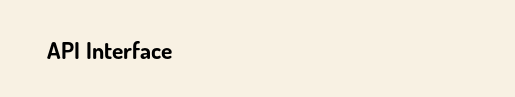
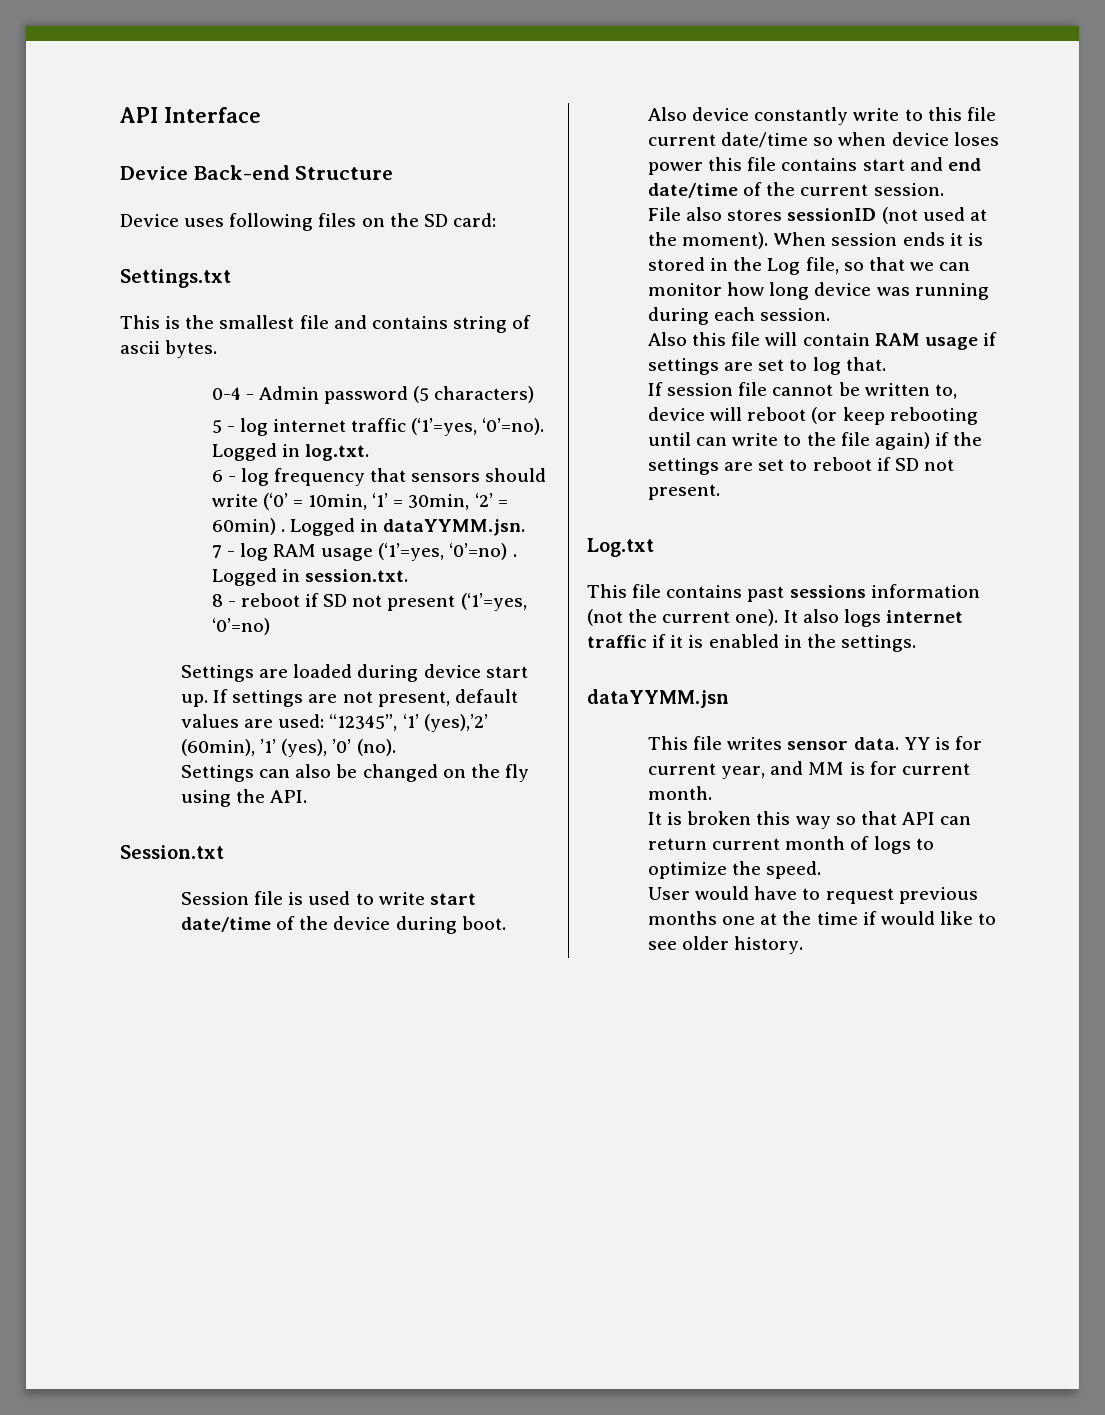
(173, 50) none -> [120,165,394,180] [120,213,496,231] [120,269,231,288] [120,315,532,333] [120,340,218,358] [211,386,535,404] [211,418,545,436] [211,443,369,461] [211,468,547,486] [211,493,508,510] [211,518,526,536] [211,543,517,561] [211,568,408,586] [211,593,527,611] [211,618,270,635] [181,664,528,682] [181,689,518,707] [181,714,488,732] [181,739,396,757] [181,764,529,782] [181,789,308,807] [120,845,224,859] [181,891,476,905] [181,916,506,934] [648,107,996,125] [648,132,999,148] [648,157,981,175] [648,182,944,198] [648,207,987,224] [648,232,983,249] [648,257,971,275] [648,282,989,300] [648,307,831,325] [648,332,997,350] [648,357,886,375] [648,382,957,399] [648,407,978,425] [648,432,983,450] [648,457,954,475] [648,484,721,500] [587,538,654,557] [587,584,980,602] [587,609,963,627] [587,634,916,652] [587,689,729,708] [648,736,982,750] [648,761,970,779] [648,786,713,800] [648,811,972,829] [648,836,934,854] [648,861,822,879] [648,886,978,904] [648,911,997,925] [648,936,804,954] // Device Back-end Structure // Device uses following files on the SD card: // Settings.txt // This is the smallest file and contains string of ascii bytes. // 0-4 - Admin password (5 characters) // 5 - log internet traffic (‘1’=yes, ‘0’=no). Logged in log.txt. // 6 - log frequency that sensors should write (‘0’ = 10min, ‘1’ = 30min, ‘2’ = 60min) . Logged in dataYYMM.jsn. // 7 - log RAM usage (‘1’=yes, ‘0’=no) . Logged in session.txt. // 8 - reboot if SD not present (‘1’=yes, ‘0’=no) // Settings are loaded during device start up. If settings are not present, default values are used: “12345”, ‘1’ (yes),’2’ (60min), ’1’ (yes), ’0’ (no). // Settings can also be changed on the fly using the API. // Session.txt // Session file is used to write start date/time of the device during boot. Also device constantly write to this file current date/time so when device loses power this file contains start and end date/time of the current session. // File also stores sessionID (not used at the moment). When session ends it is stored in the Log file, so that we can monitor how long device was running during each session. // Also this file will contain RAM usage if settings are set to log that. // If session file cannot be written to, device will reboot (or keep rebooting until can write to the file again) if the settings are set to reboot if SD not present. // Log.txt // This file contains past sessions information (not the current one). It also logs internet traffic if it is enabled in the settings. // dataYYMM.jsn // This file writes sensor data. YY is for current year, and MM is for current month. // It is broken this way so that API can return current month of logs to optimize the speed. // User would have to request previous months one at the time if would like to see older history.

